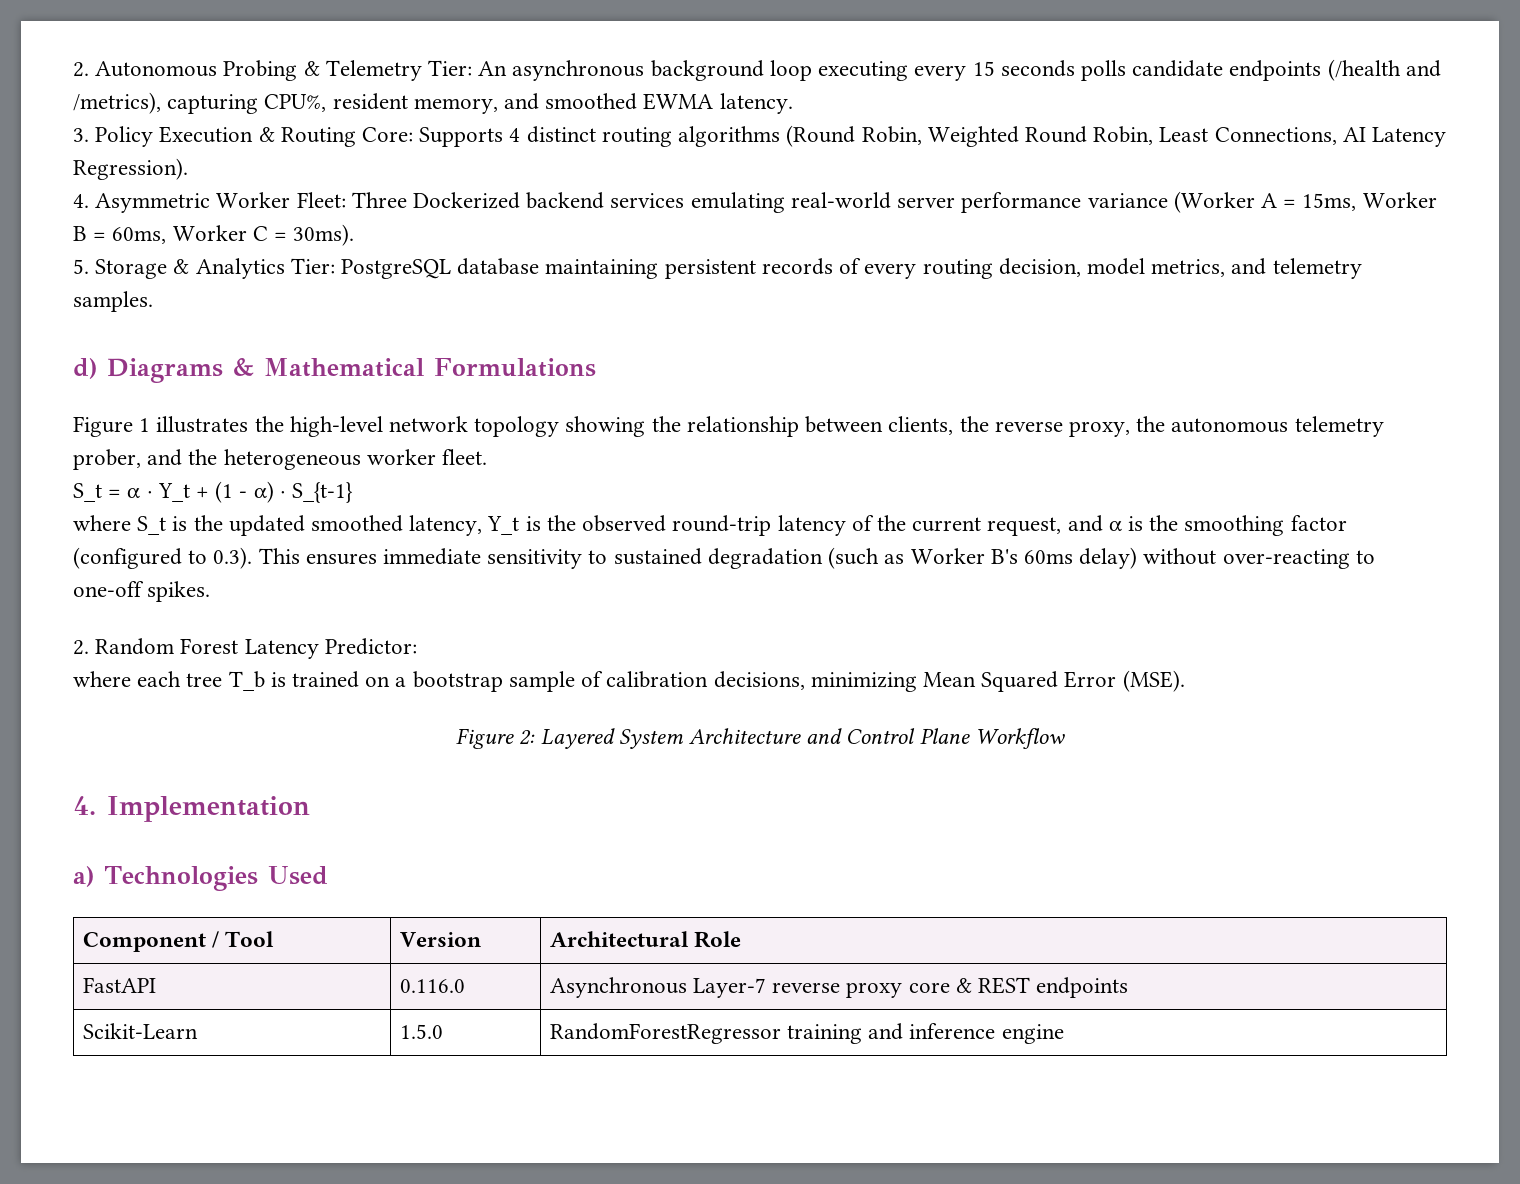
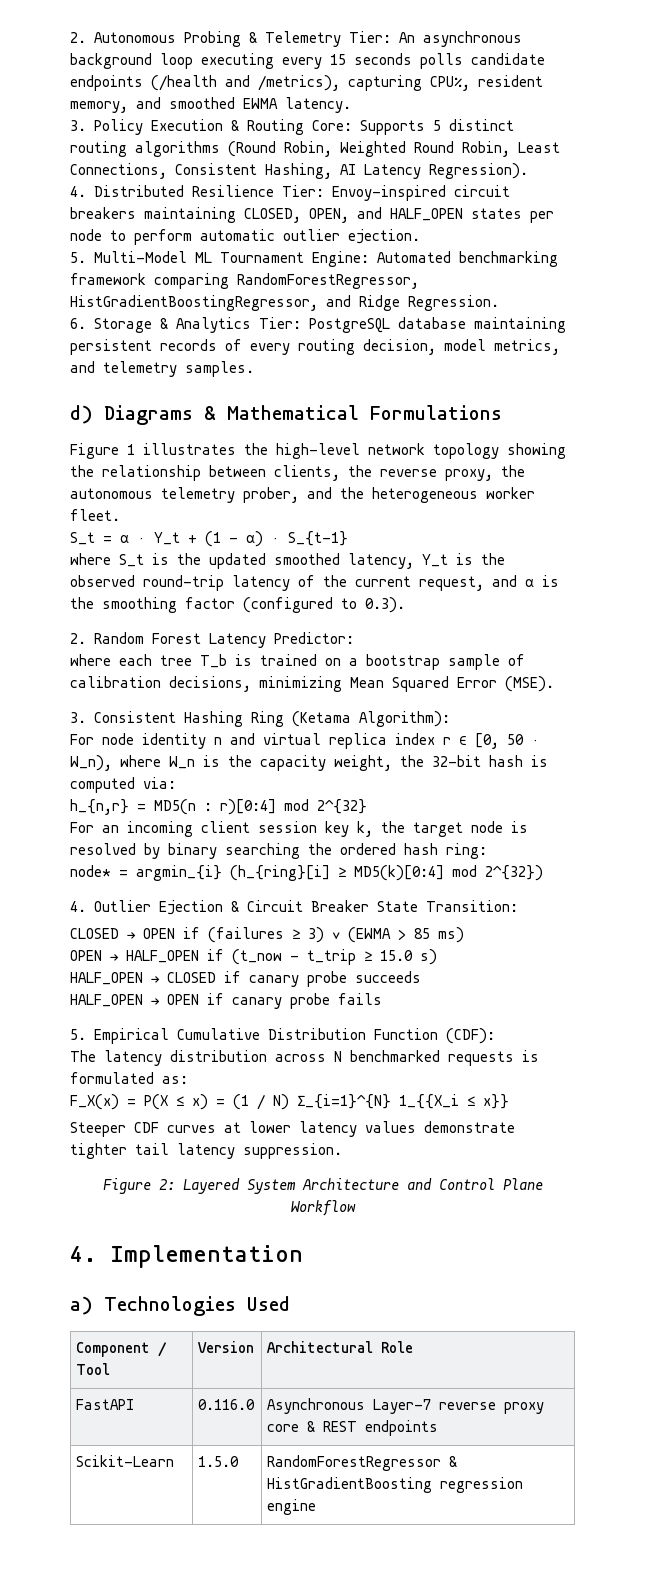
[509,128,521,142] 4 -> [433,120,441,131] 5
(1337, 136) none -> [175,163,332,179] Consistent Hashing,
[95,191,1437,213] [73,224,355,246] [73,259,89,274] Asymmetric Worker Fleet: Three Dockerized backend services emulating real-world server performance variance (Worker A = 15ms, Worker B = 60ms, Worker C = 30ms). // 5. -> [94,185,510,201] [70,207,554,223] [70,229,420,245] [70,251,558,267] [70,273,419,289] [70,295,499,311] [70,318,86,329] Distributed Resilience Tier: Envoy-inspired circuit breakers maintaining CLOSED, OPEN, and HALF_OPEN states per node to perform automatic outlier ejection. // 5. Multi-Model ML Tournament Engine: Automated benchmarking framework comparing RandomForestRegressor, HistGradientBoostingRegressor, and Ridge Regression. // 6.
[258,547,1375,569] [73,581,211,602] This ensures immediate sensitivity to sustained degradation (such as Worker B's 60ms delay) without over-reacting to one-off spikes. -> (405, 605) none
(1185, 681) none -> [70,711,450,727] [70,733,540,749] [70,755,548,771] [70,777,176,793] [70,799,367,815] [70,821,528,837] [70,843,487,859] [70,865,543,881] [70,900,518,915] [70,927,464,943] [70,949,437,965] [70,971,421,987] [70,993,382,1009] [70,1028,495,1044] [70,1050,539,1066] [70,1072,188,1084] [70,1094,509,1110] [70,1121,515,1137] [70,1143,342,1159] // 3. Consistent Hashing Ring (Ketama Algorithm): // For node identity n and virtual replica index r ∈ [0, 50 · W_n), where W_n is the capacity weight, the 32-bit hash is computed via: // h_{n,r} = MD5(n : r)[0:4] mod 2^{32} // For an incoming client session key k, the target node is resolved by binary searching the ordered hash ring: // node* = argmin_{i} (h_{ring}[i] ≥ MD5(k)[0:4] mod 2^{32}) // 4. Outlier Ejection & Circuit Breaker State Transition: // CLOSED → OPEN if (failures ≥ 3) ∨ (EWMA > 85 ms) // OPEN → HALF_OPEN if (t_now - t_trip ≥ 15.0 s) // HALF_OPEN → CLOSED if canary probe succeeds // HALF_OPEN → OPEN if canary probe fails // 5. Empirical Cumulative Distribution Function (CDF): // The latency distribution across N benchmarked requests is formulated as: // F_X(x) = P(X ≤ x) = (1 / N) ∑_{i=1}^{N} 1_{{X_i ≤ x}} // Steeper CDF curves at lower latency values demonstrate tighter tail latency suppression.
[786,1023,996,1044] training and inference -> [449,1456,458,1467] [267,1477,524,1493] & HistGradientBoosting regression

